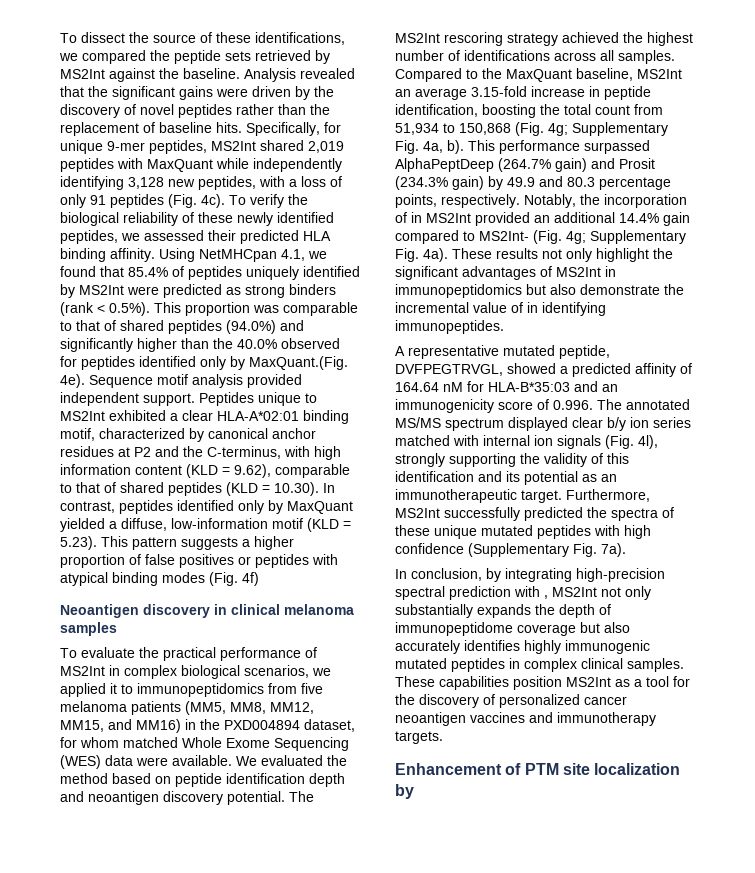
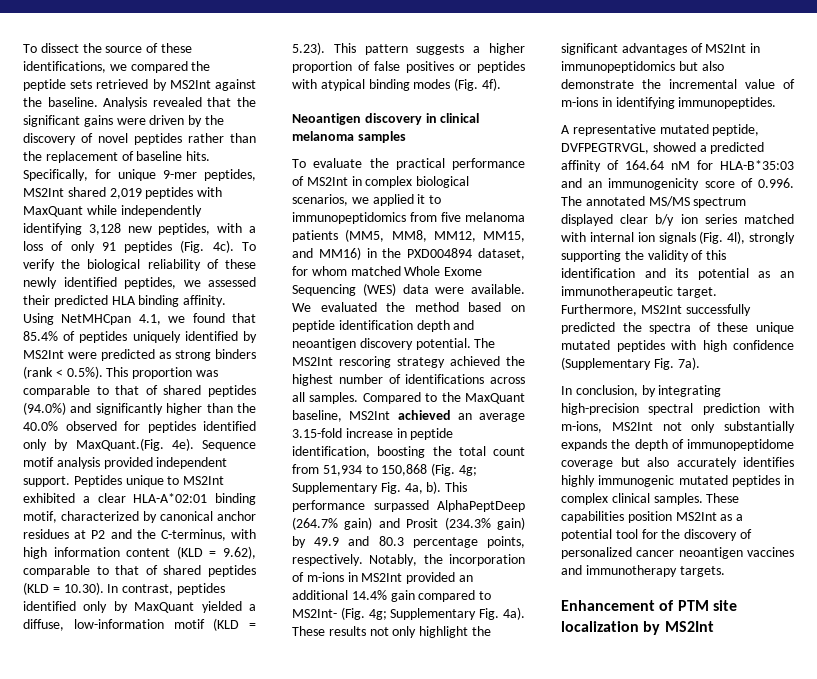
[242,572,259,586] 4f) -> [481,78,501,91] 4f).
(682, 74) none -> [397,410,451,420] achieved
(407, 217) none -> [306,572,344,582] m-ions
(523, 307) none -> [561,97,598,107] m-ions
[544,595,548,599] , -> [561,421,602,433] m-ions,
(642, 683) none -> [561,529,612,541] potential
(414, 791) none -> [664,621,714,632] MS2Int

